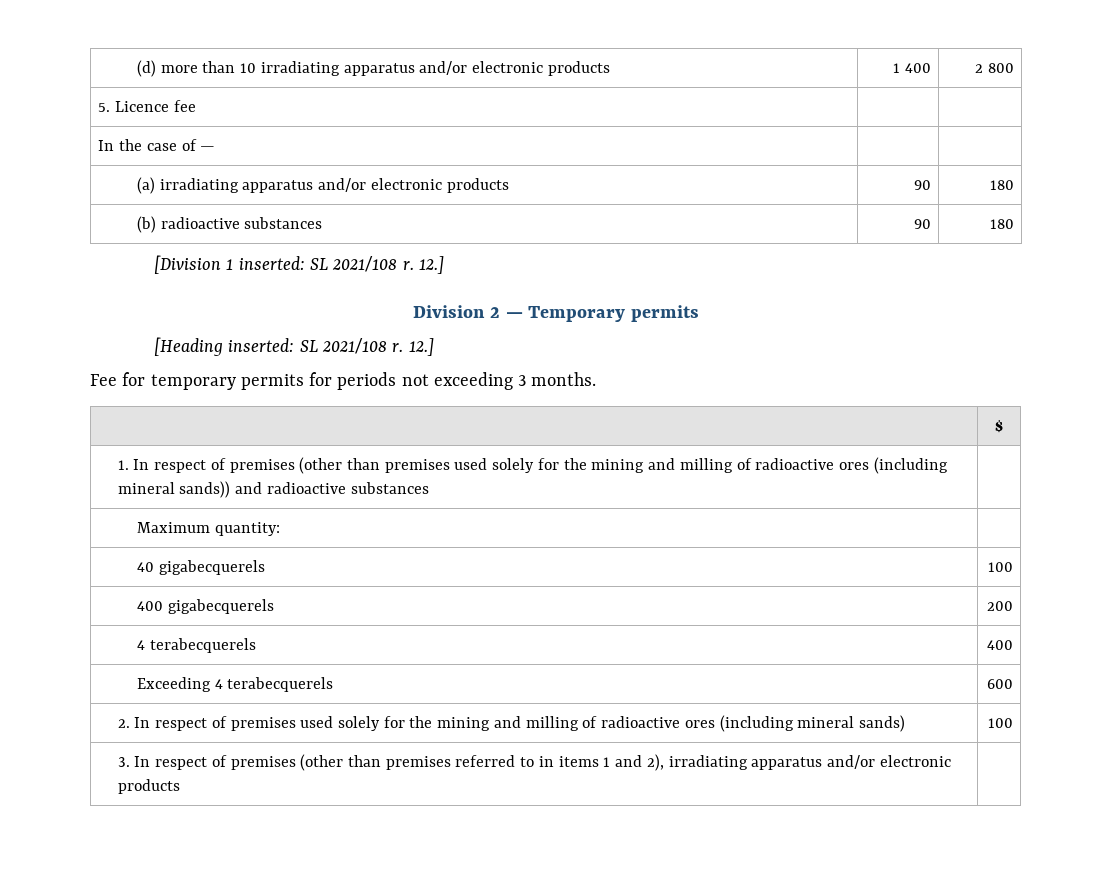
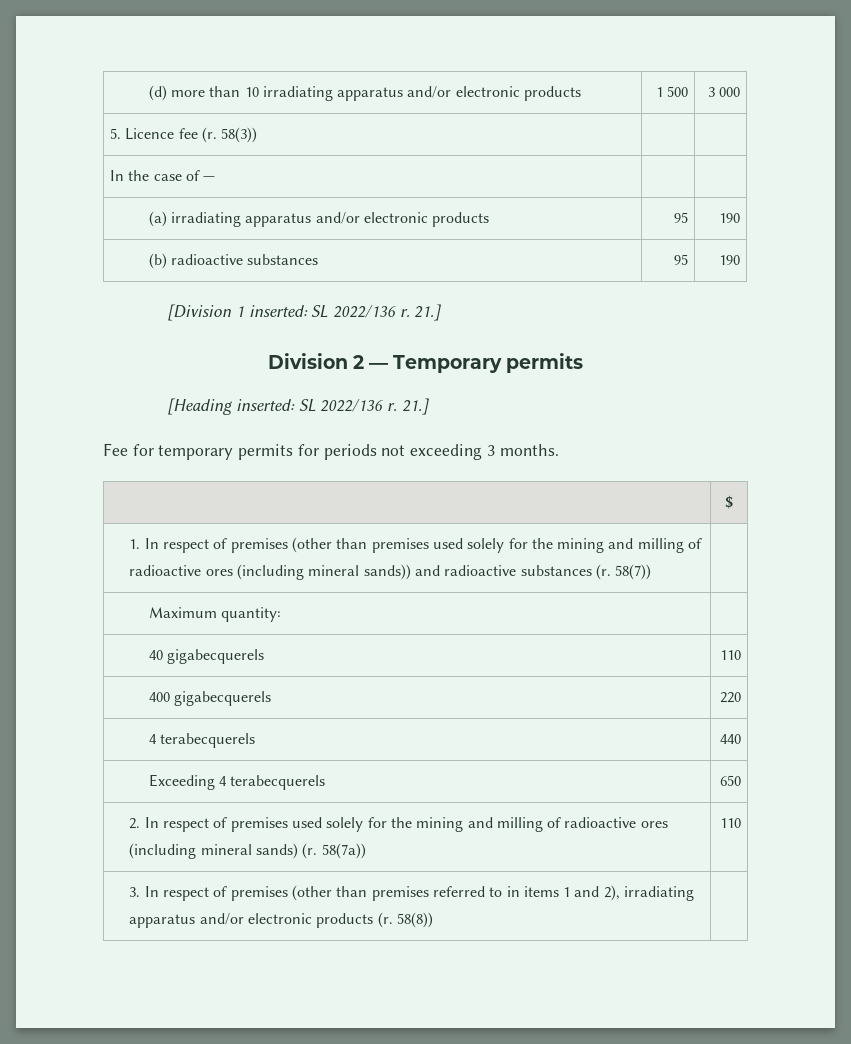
[904,63,931,73] [974,63,1014,73] 400 | 2 800 -> [666,86,688,97] [707,87,740,97] 500 | 3 000
(196, 106) none -> [202,127,258,143] (r. 58(3))
[913,180,931,190] [989,180,1014,190] 90 | 180 -> [673,212,688,223] [718,213,740,223] 95 | 190
[913,219,931,229] [989,219,1014,229] 90 | 180 -> [673,254,688,265] [718,255,740,265] 95 | 190
[332,256,444,274] 2021/108 r. 12.] -> [332,304,442,321] 2022/136 r. 21.]
[321,338,434,356] 2021/108 r. 12.] -> [320,398,429,415] 2022/136 r. 21.]
(429, 488) none -> [595,564,652,580] (r. 58(7))
[987,562,1013,572] 100 -> [719,650,741,660] 110
[986,601,1013,611] [136,638,256,653] [986,640,1013,650] 200 // 4 terabecquerels | 400 -> [719,692,741,703] [148,733,255,748] [719,734,741,744] 220 // 4 terabecquerels | 440
[986,679,1013,689] 600 -> [719,775,741,786] 650
[987,718,1013,728] | 100 -> [302,843,366,859] [719,818,741,828] (r. 58(7a)) | 110
(180, 786) none -> [377,912,433,928] (r. 58(8))

